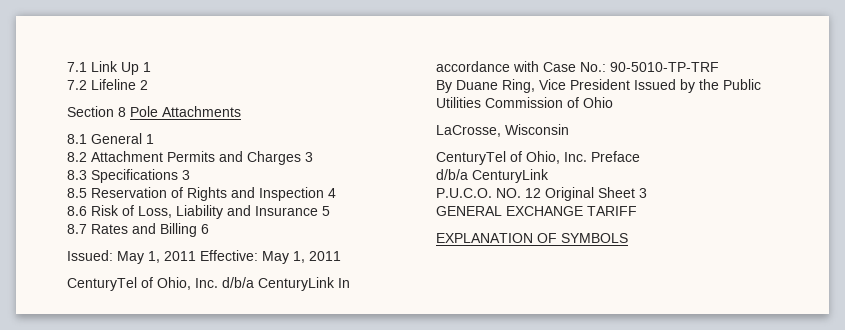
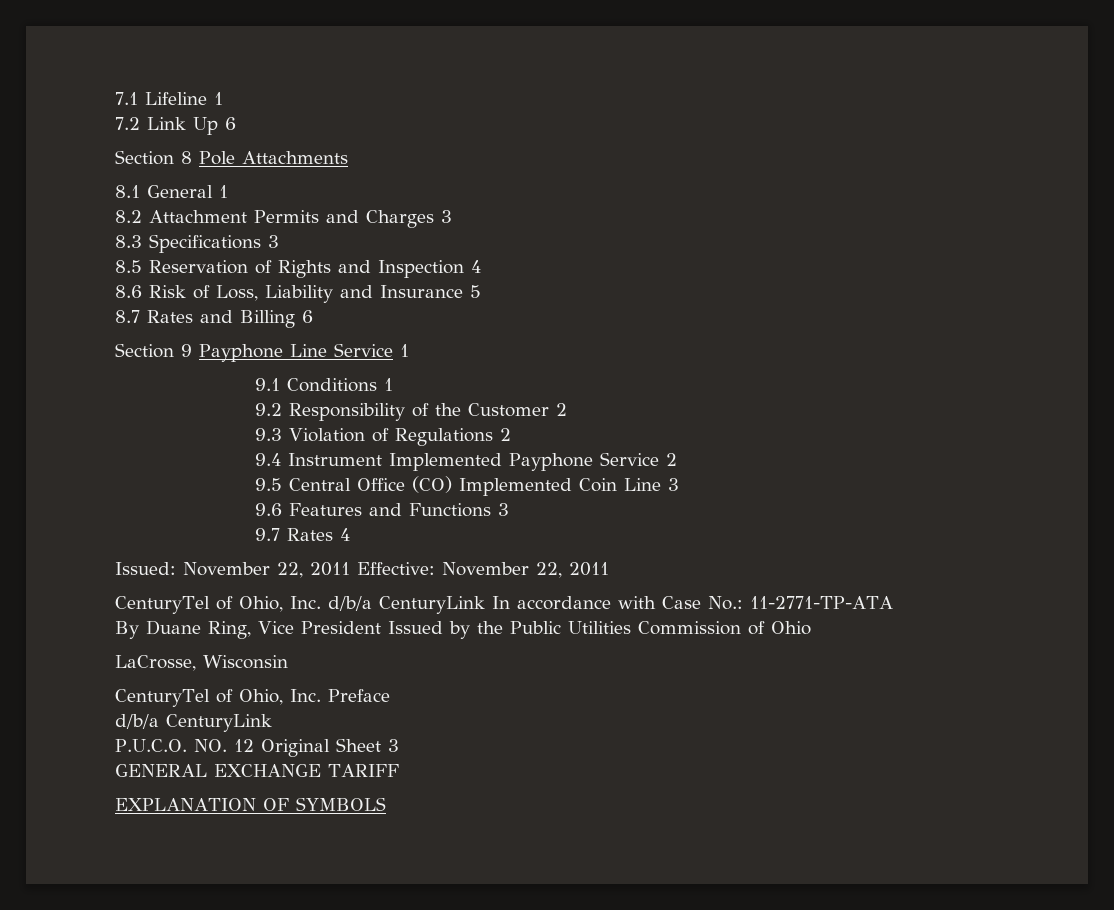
[91,61,139,75] Link Up -> [145,92,207,105] Lifeline
[91,79,148,90] Lifeline 2 -> [147,117,236,135] Link Up 6
[67,250,305,264] Issued: May 1, 2011 Effective: May 1, -> [115,343,409,362] [255,378,394,392] [255,403,568,421] [255,428,512,446] [255,452,678,471] [255,476,680,496] [255,503,510,517] [255,528,351,541] [115,562,562,578] Section 9 Payphone Line Service 1 // 9.1 Conditions 1 // 9.2 Responsibility of the Customer 2 // 9.3 Violation of Regulations 2 // 9.4 Instrument Implemented Payphone Service 2 // 9.5 Central Office (CO) Implemented Coin Line 3 // 9.6 Features and Functions 3 // 9.7 Rates 4 // Issued: November 22, 2011 Effective: November 22,
[610,62,719,72] 90-5010-TP-TRF -> [749,596,893,609] 11-2771-TP-ATA

